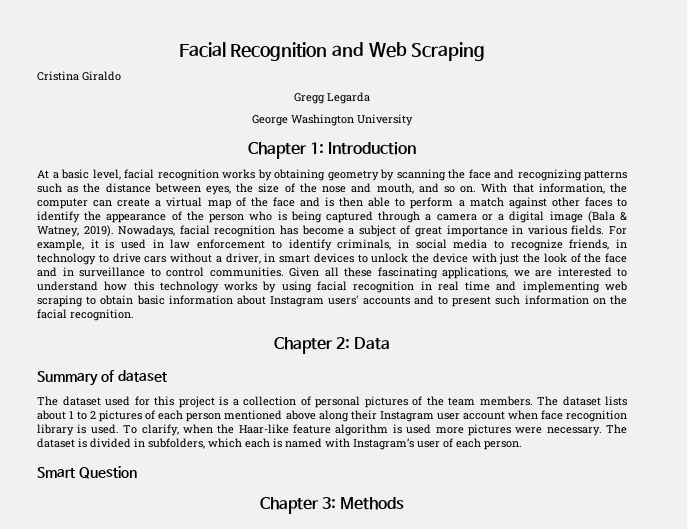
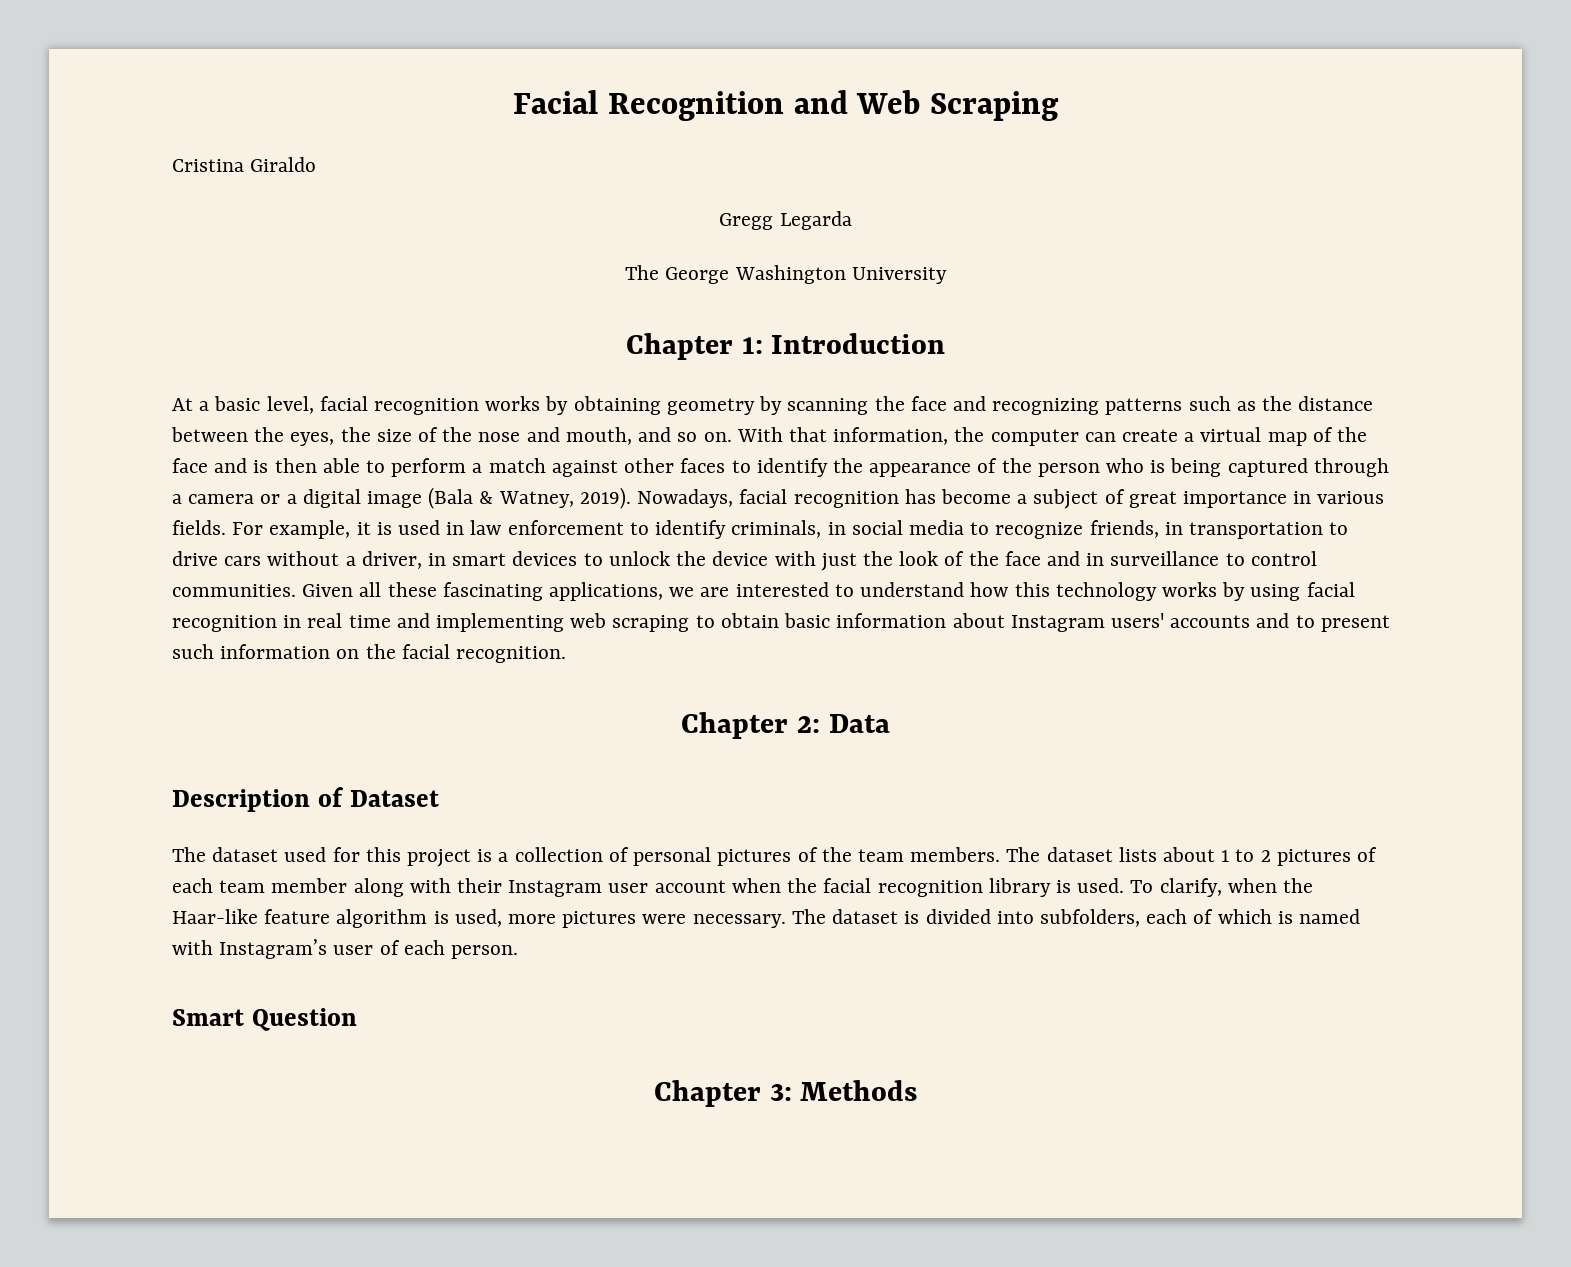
(370, 98) none -> [625,265,660,280] The
(201, 188) none -> [254,427,285,442] the
[37,253,96,265] technology -> [1188,522,1323,539] transportation
[37,370,167,386] Summary of dataset -> [172,787,439,812] Description of Dataset
[186,410,349,422] person mentioned above along -> [219,878,451,897] team member along with
[540,410,563,420] face -> [787,878,872,893] the facial
[406,424,432,434] used -> [454,909,502,927] used,
[134,438,270,449] in subfolders, which each -> [996,909,1272,927] into subfolders, each of which

